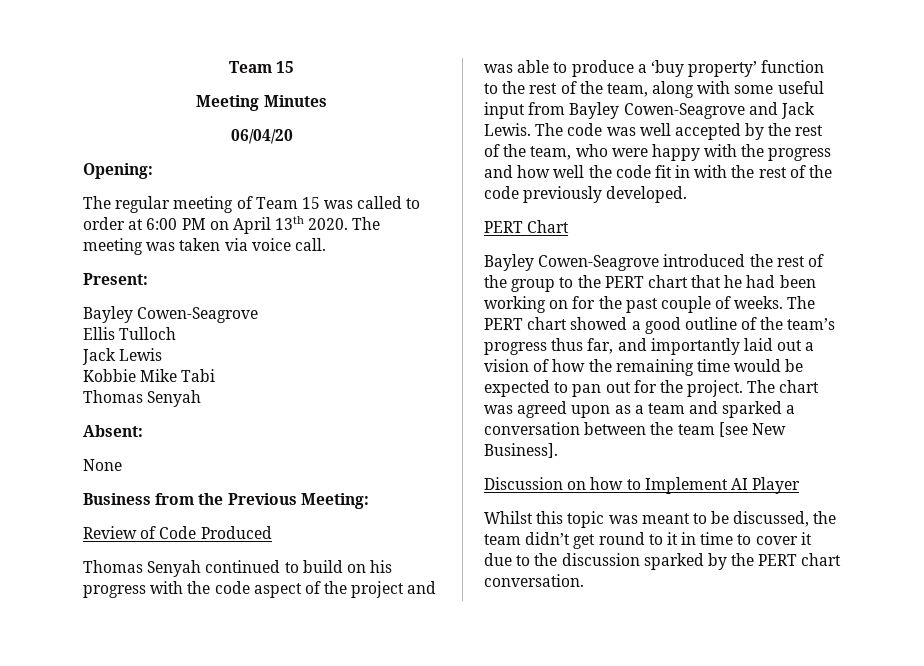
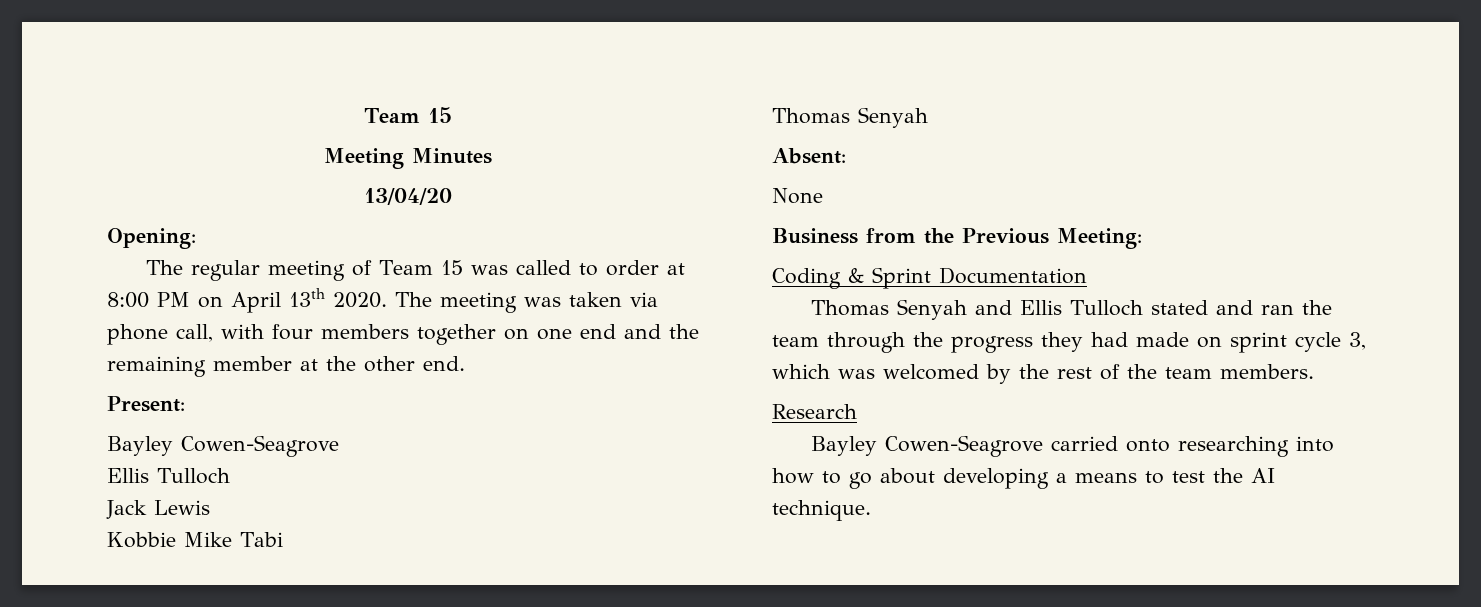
[230,129,293,144] 06/04/20 -> [364,188,452,205] 13/04/20
[146,218,178,230] 6:00 -> [107,292,149,308] 8:00
[251,238,326,251] voice call. -> [107,324,699,345] [107,356,465,377] phone call, with four members together on one end and the remaining member at the other end.
[83,526,272,539] [83,560,393,577] [83,581,437,598] [484,60,825,77] [484,81,824,98] [484,102,815,119] [484,123,741,140] Review of Code Produced // Thomas Senyah continued to build on his progress with the code aspect of the project and was able to produce a ‘buy property’ function to the rest of the team, along with some useful input from Bayley Cowen-Seagrove and Jack Lewis. The code was well accepted -> [772,267,1087,289] [810,299,1332,320] [772,332,1366,353] [772,364,979,380] Coding & Sprint Documentation // Thomas Senyah and Ellis Tulloch stated and ran the team through the progress they had made on sprint cycle 3, which was welcomed
[530,144,832,161] [484,165,833,178] [484,186,688,203] [484,220,570,233] [484,254,824,271] [484,275,816,292] [484,296,816,313] [484,317,836,334] [484,338,815,355] [484,359,804,376] [484,380,820,397] [484,401,796,418] [484,422,786,437] [484,443,558,458] [484,477,801,494] [484,511,837,528] [484,532,812,549] [484,553,842,570] [484,574,584,587] team, who were happy with the progress and how well the code fit in with the rest of the code previously developed. // PERT Chart // Bayley Cowen-Seagrove introduced the rest of the group to the PERT chart that he had been working on for the past couple of weeks. The PERT chart showed a good outline of the team’s progress thus far, and importantly laid out a vision of how the remaining time would be expected to pan out for the project. The chart was agreed upon as a team and sparked a conversation between the team [see New Business]. // Discussion on how to Implement AI Player // Whilst this topic was meant to be discussed, the team didn’t get round to it in time to cover it due to the discussion sparked by the PERT chart conversation. -> [1165,364,1314,379] [772,404,857,419] [810,435,1334,457] [772,468,1275,489] [772,500,871,521] team members. // Research // Bayley Cowen-Seagrove carried onto researching into how to go about developing a means to test the AI technique.

